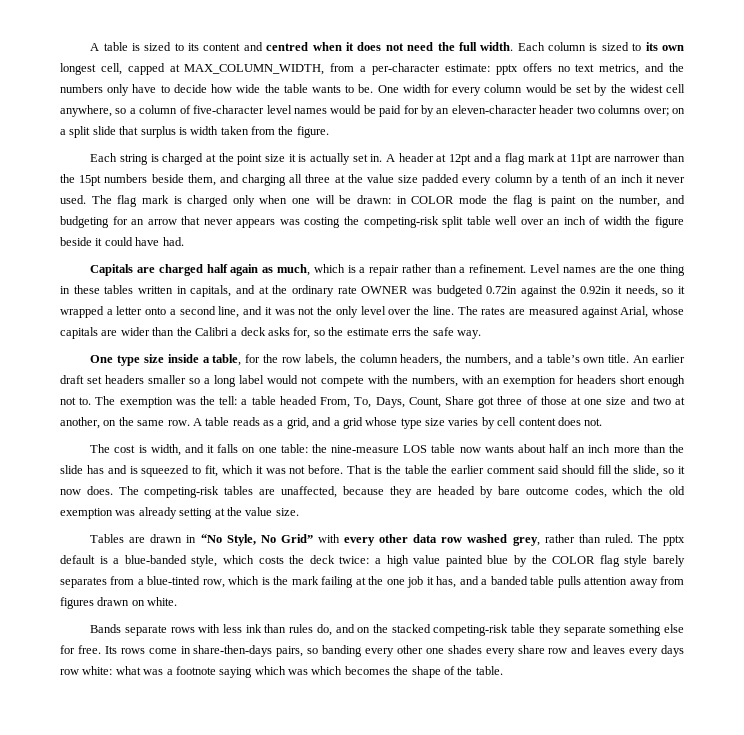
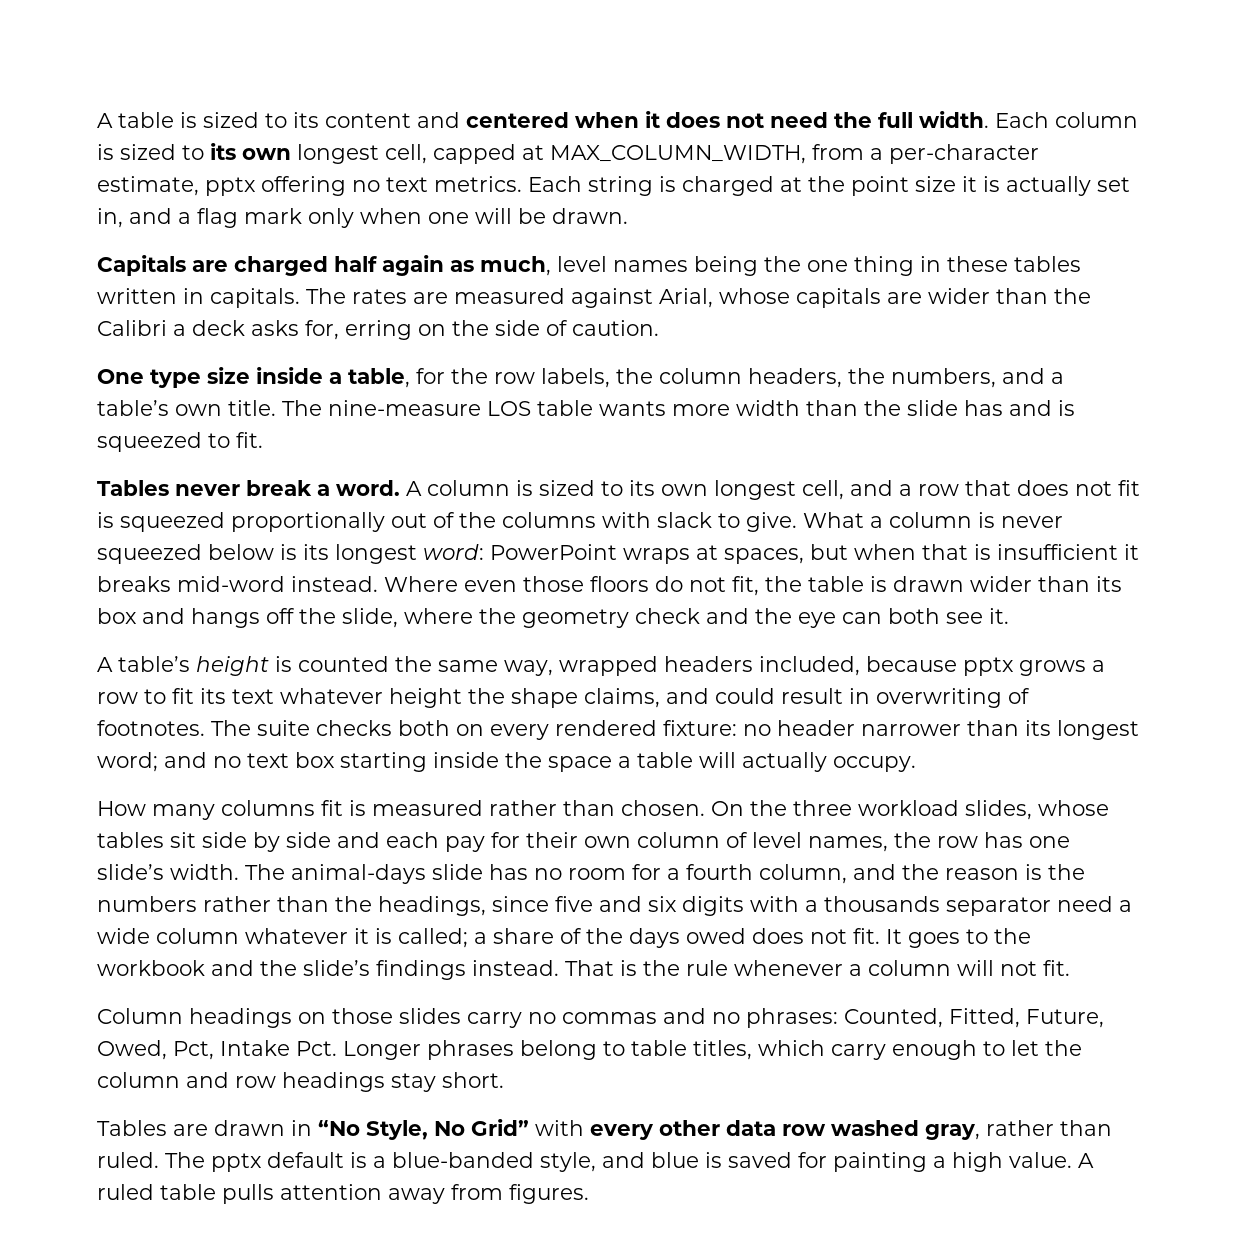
[266,42,309,51] centred -> [466,112,569,128] centered
[444,63,685,75] [60,84,685,96] [60,105,686,117] [60,126,329,138] estimate: pptx offers no text metrics, and the numbers only have to decide how wide the table wants to be. One width for every column would be set by the widest cell anywhere, so a column of five-character level names would be paid for by an eleven-character header two columns over; on a split slide that surplus is width taken from the figure. // -> [97,176,522,196] estimate, pptx offering no text metrics.
[370,153,686,165] [60,174,685,186] [60,195,229,207] in. A header at 12pt and a flag mark at 11pt are narrower than the 15pt numbers beside them, and charging all three at the value size padded every column by a tenth of an inch it never used. The flag mark is charged -> [97,208,302,228] in, and a flag mark
[356,195,685,207] [60,216,684,228] [60,237,184,246] drawn: in COLOR mode the flag is paint on the number, and budgeting for an arrow that never appears was costing the competing-risk split table well over an inch of width the figure beside it could have had. -> [552,208,628,224] drawn.
[313,264,616,276] which is a repair rather than a refinement. Level names are -> [557,256,758,276] level names being
[190,285,685,297] [60,306,454,318] capitals, and at the ordinary rate OWNER was budgeted 0.72in against the 0.92in it needs, so it wrapped a letter onto a second line, and it was not the only level over the line. -> [210,288,300,308] capitals.
[313,327,481,339] so the estimate errs the safe way. -> [345,320,659,340] erring on the side of caution.
[633,354,685,363] [60,375,685,387] [60,396,686,408] [60,417,603,429] [90,444,640,456] An earlier draft set headers smaller so a long label would not compete with the numbers, with an exemption for headers short enough not to. The exemption was the tell: a table headed From, To, Days, Count, Share got three of those at one size and two at another, on the same row. A table reads as a grid, and a grid whose type size varies by cell content does not. // The cost is width, and it falls on one table: the nine-measure LOS table now wants about half an inch more -> [282,400,800,416] The nine-measure LOS table wants more width
[205,465,685,477] [60,486,686,498] [60,507,299,519] fit, which it was not before. That is the table the earlier comment said should fill the slide, so it now does. The competing-risk tables are unaffected, because they are headed by bare outcome codes, which the old exemption was already setting at the value size. -> [236,432,263,448] [97,480,1140,500] [97,512,1063,532] [97,544,1139,564] [97,576,1122,596] [97,608,1009,628] [97,656,1105,676] [97,688,1030,708] [97,720,1139,740] [97,752,916,772] [97,800,1109,820] [97,832,1070,852] [97,864,1085,884] [97,896,1132,916] [97,928,1031,948] [97,960,1070,980] [97,1008,1104,1028] [97,1040,1082,1060] [97,1072,504,1092] fit. // Tables never break a word. A column is sized to its own longest cell, and a row that does not fit is squeezed proportionally out of the columns with slack to give. What a column is never squeezed below is its longest word: PowerPoint wraps at spaces, but when that is insufficient it breaks mid-word instead. Where even those floors do not fit, the table is drawn wider than its box and hangs off the slide, where the geometry check and the eye can both see it. // A table’s height is counted the same way, wrapped headers included, because pptx grows a row to fit its text whatever height the shape claims, and could result in overwriting of footnotes. The suite checks both on every rendered fixture: no header narrower than its longest word; and no text box starting inside the space a table will actually occupy. // How many columns fit is measured rather than chosen. On the three workload slides, whose tables sit side by side and each pay for their own column of level names, the row has one slide’s width. The animal-days slide has no room for a fourth column, and the reason is the numbers rather than the headings, since five and six digits with a thousands separator need a wide column whatever it is called; a share of the days owed does not fit. It goes to the workbook and the slide’s findings instead. That is the rule whenever a column will not fit. // Column headings on those slides carry no commas and no phrases: Counted, Fitted, Future, Owed, Pct, Intake Pct. Longer phrases belong to table titles, which carry enough to let the column and row headings stay short.
[512,536,540,546] grey, -> [925,1124,980,1140] gray,
[223,555,686,567] [60,576,528,588] which costs the deck twice: a high value painted blue by the COLOR flag style barely separates from a blue-tinted row, which is the mark failing at the one job it has, and a banded -> [602,1152,1094,1172] [97,1184,154,1200] and blue is saved for painting a high value. A ruled
[60,597,178,609] [90,624,684,636] [60,645,684,657] [60,666,503,678] figures drawn on white. // Bands separate rows with less ink than rules do, and on the stacked competing-risk table they separate something else for free. Its rows come in share-then-days pairs, so banding every other one shades every share row and leaves every days row white: what was a footnote saying which was which becomes the shape of the table. -> [509,1184,589,1204] figures.

